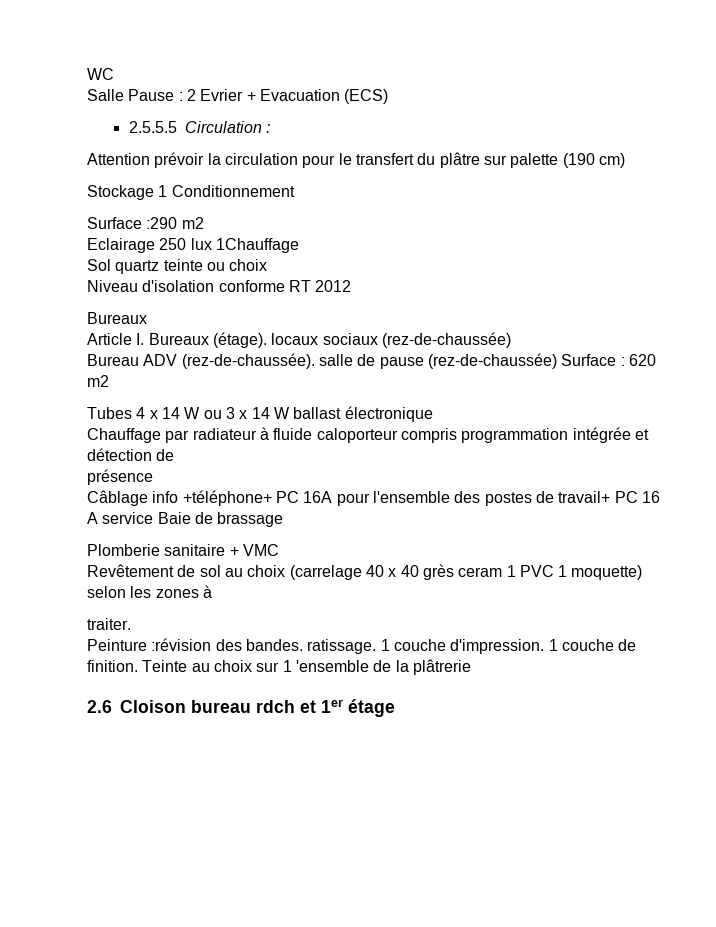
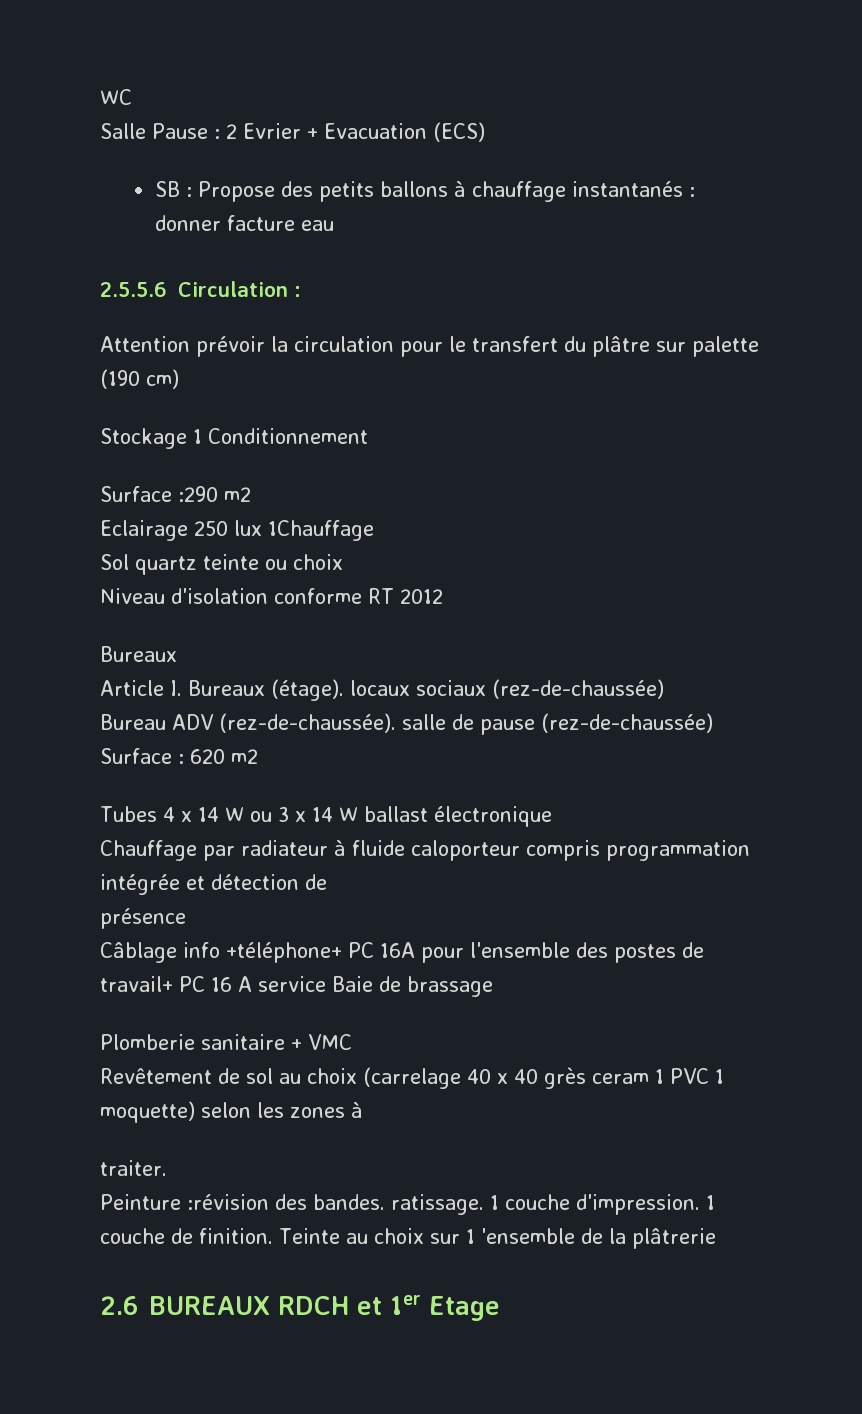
[128,121,177,133] 2.5.5.5 -> [155,181,696,202] [155,215,335,231] [100,282,167,297] SB : Propose des petits ballons à chauffage instantanés : donner facture eau // 2.5.5.6
[120,700,295,713] Cloison bureau rdch -> [149,1296,349,1315] BUREAUX RDCH
[348,699,395,717] étage -> [429,1296,500,1321] Etage

